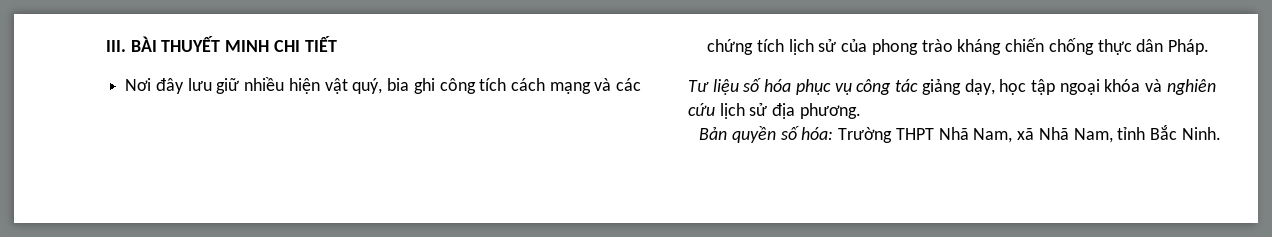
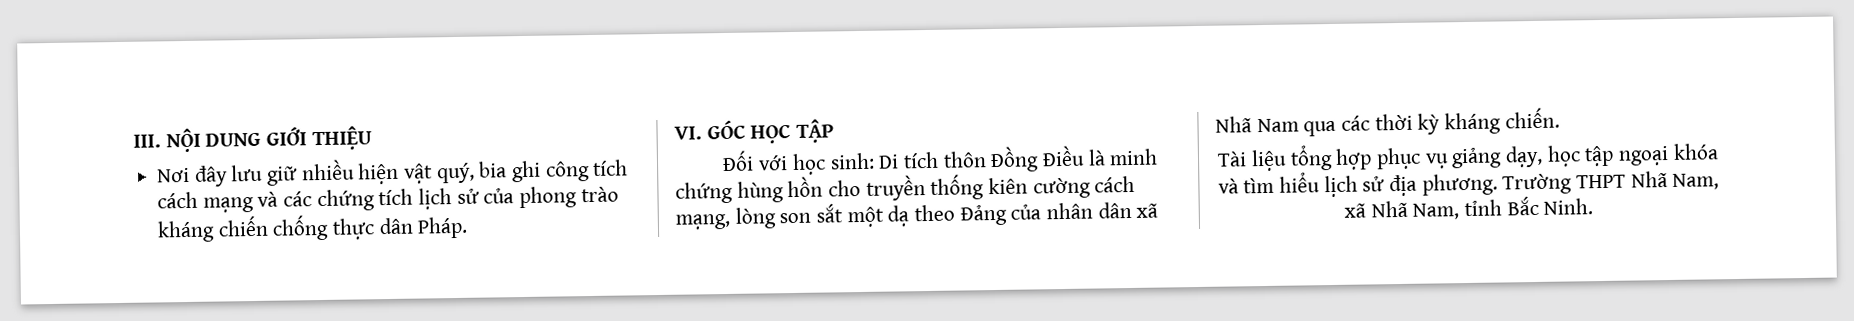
[130,36,337,52] BÀI THUYẾT MINH CHI TIẾT -> [165,125,372,153] NỘI DUNG GIỚI THIỆU
[688,78,919,95] Tư liệu số hóa phục vụ công tác -> [674,118,835,144] [722,145,1159,176] [675,174,1136,204] [675,201,1159,230] [1215,107,1560,137] [1217,144,1449,172] VI. GÓC HỌC TẬP // Đối với học sinh: Di tích thôn Đồng Điều là minh chứng hùng hồn cho truyền thống kiên cường cách mạng, lòng son sắt một dạ theo Đảng của nhân dân xã Nhã Nam qua các thời kỳ kháng chiến. // Tài liệu tổng hợp phục vụ
[1166,79,1216,95] [688,103,715,116] nghiên cứu -> [1243,172,1320,194] tìm hiểu
[699,126,834,143] // Bản quyền số hóa: -> (1498, 184) none

